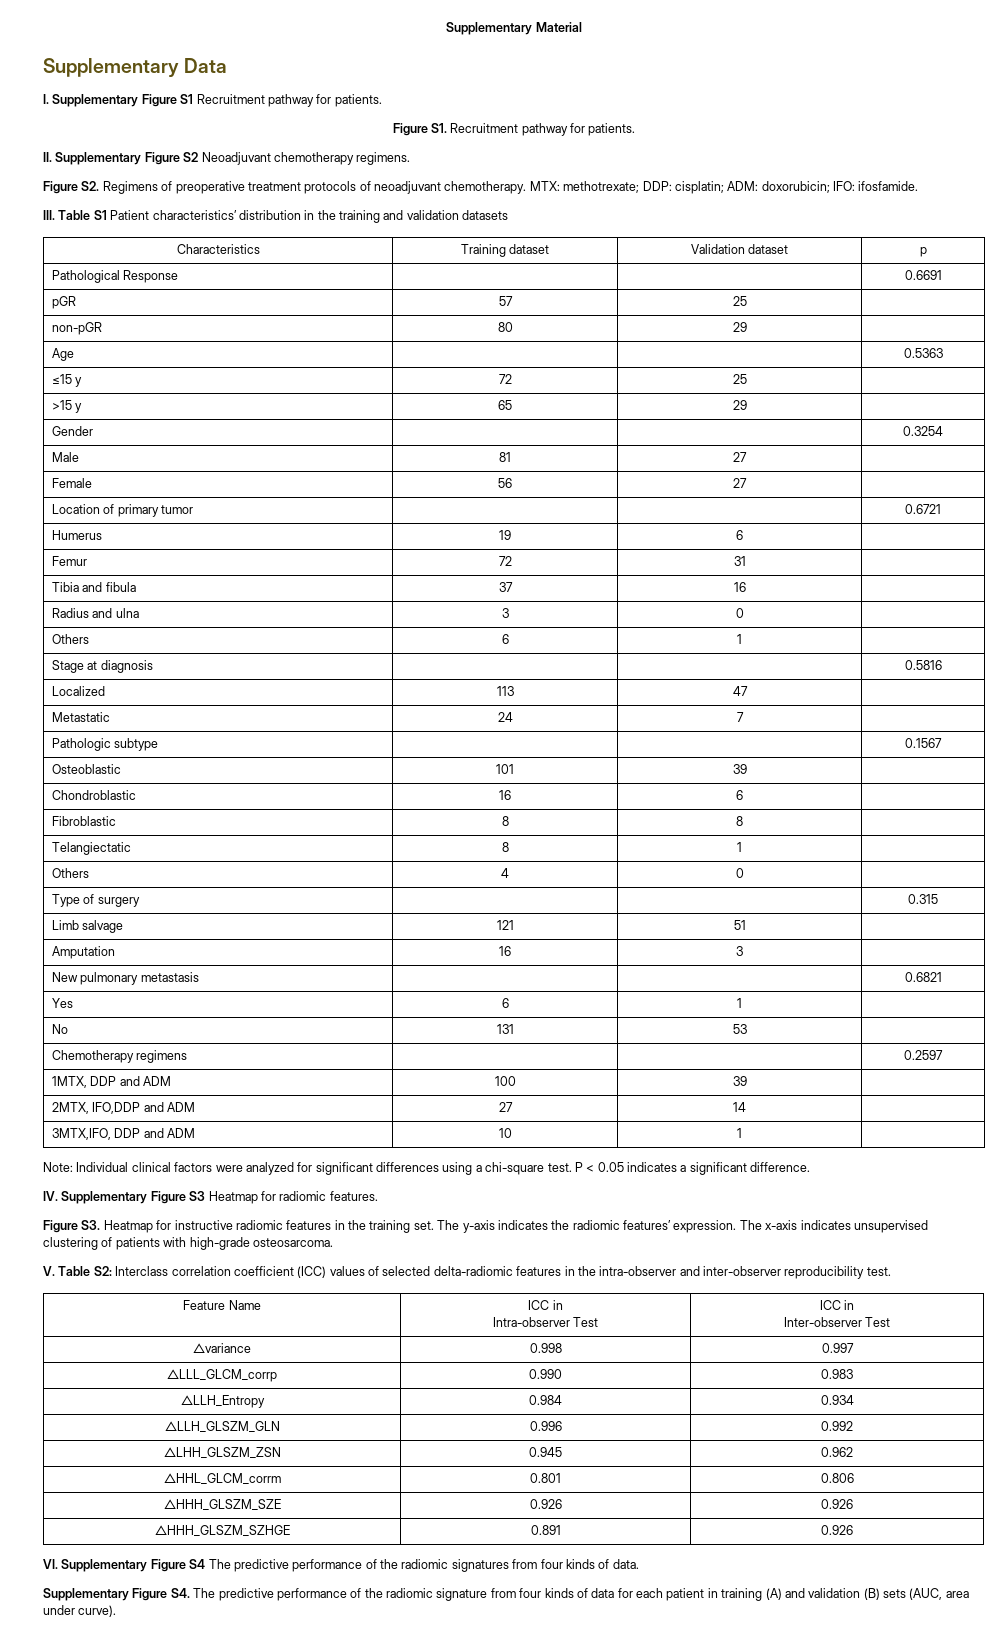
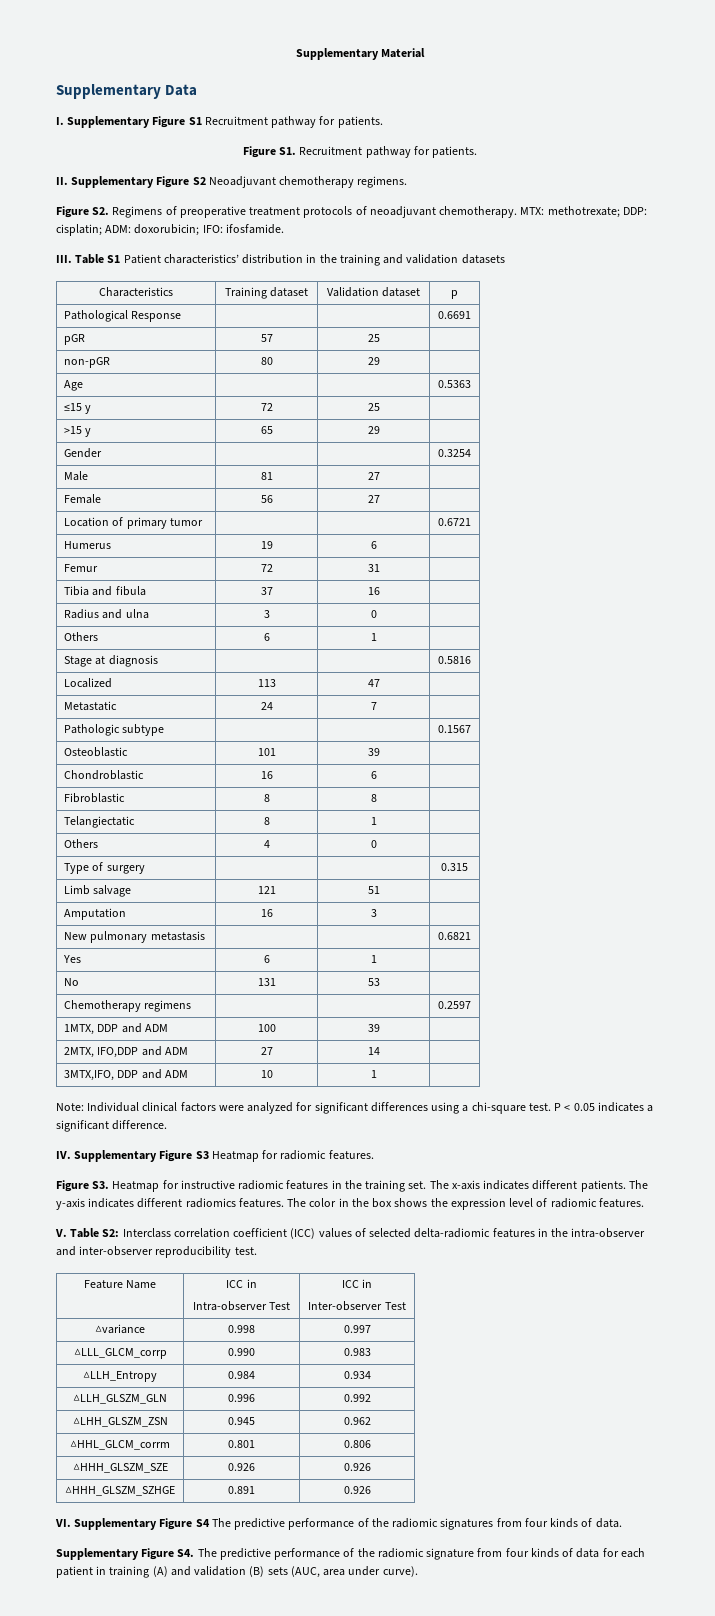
[462,1220,928,1233] [43,1237,333,1250] y-axis indicates the radiomic features’ expression. The x-axis indicates unsupervised clustering of patients with high-grade osteosarcoma. -> [451,1180,648,1192] [56,1198,644,1210] x-axis indicates different patients. The y-axis indicates different radiomics features. The color in the box shows the expression level of radiomic features.

